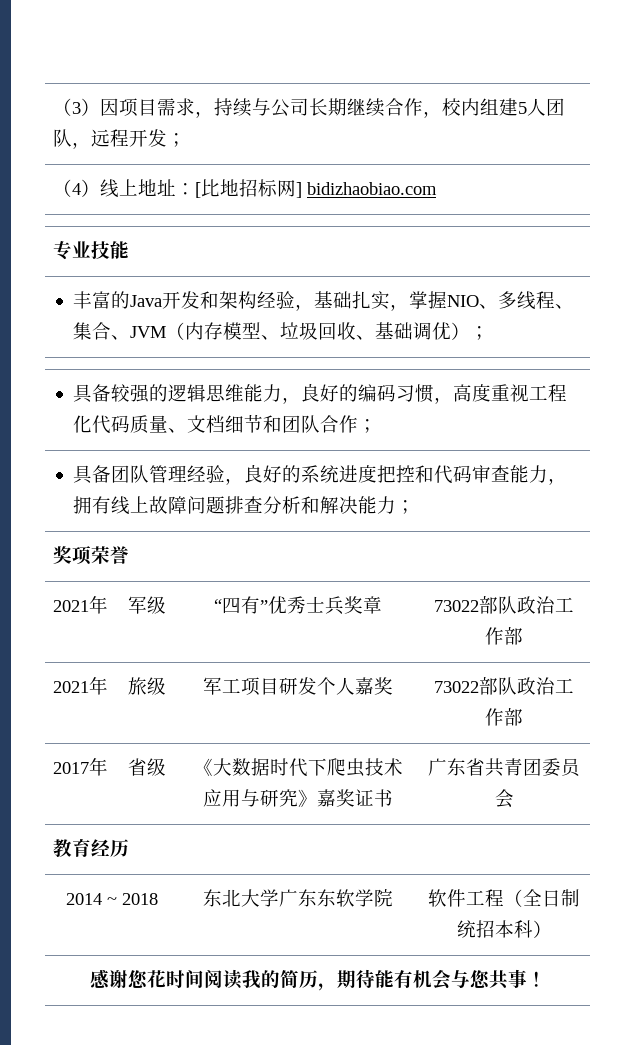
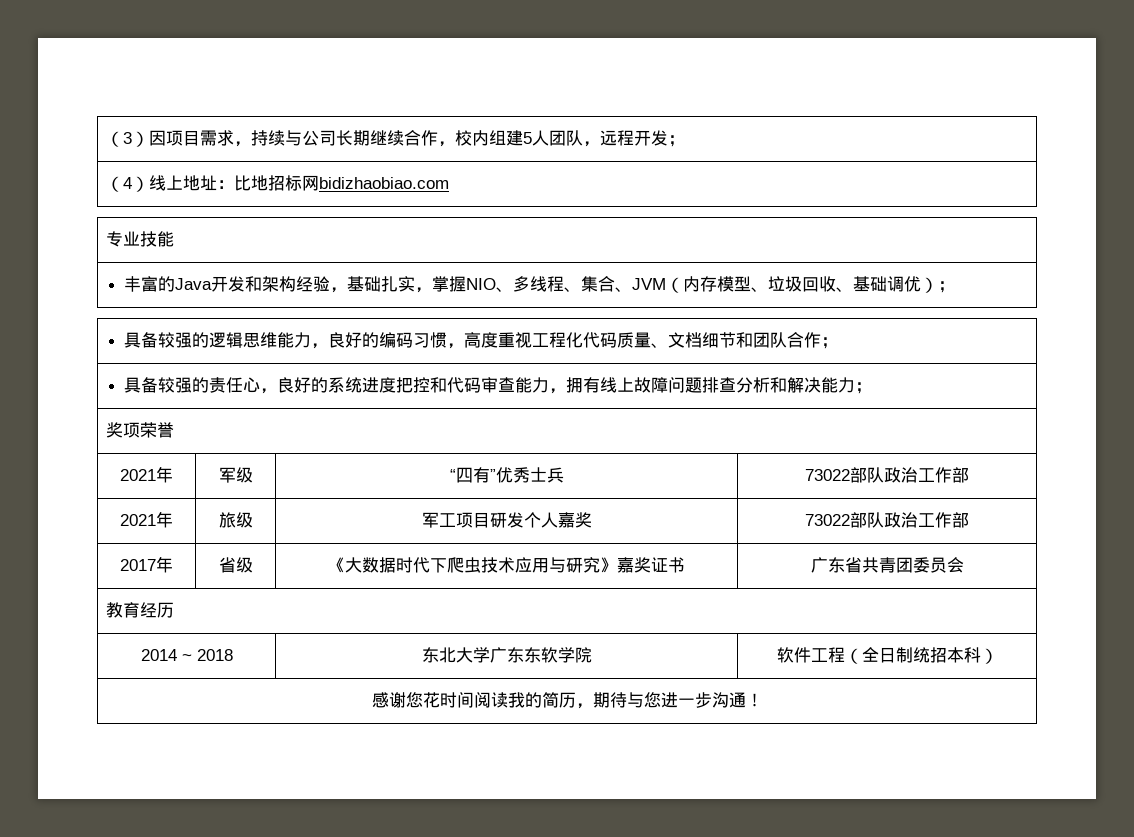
[194,182,201,198] [ -> (234, 184) none
[295,182,302,198] ] -> (319, 183) none
[110,465,225,483] 团队管理经验 -> [158,377,261,393] 较强的责任心
[344,596,382,614] 奖章 -> (564, 475) none
[374,969,527,990] 能有机会与您共事 -> [626,692,746,708] 与您进一步沟通

